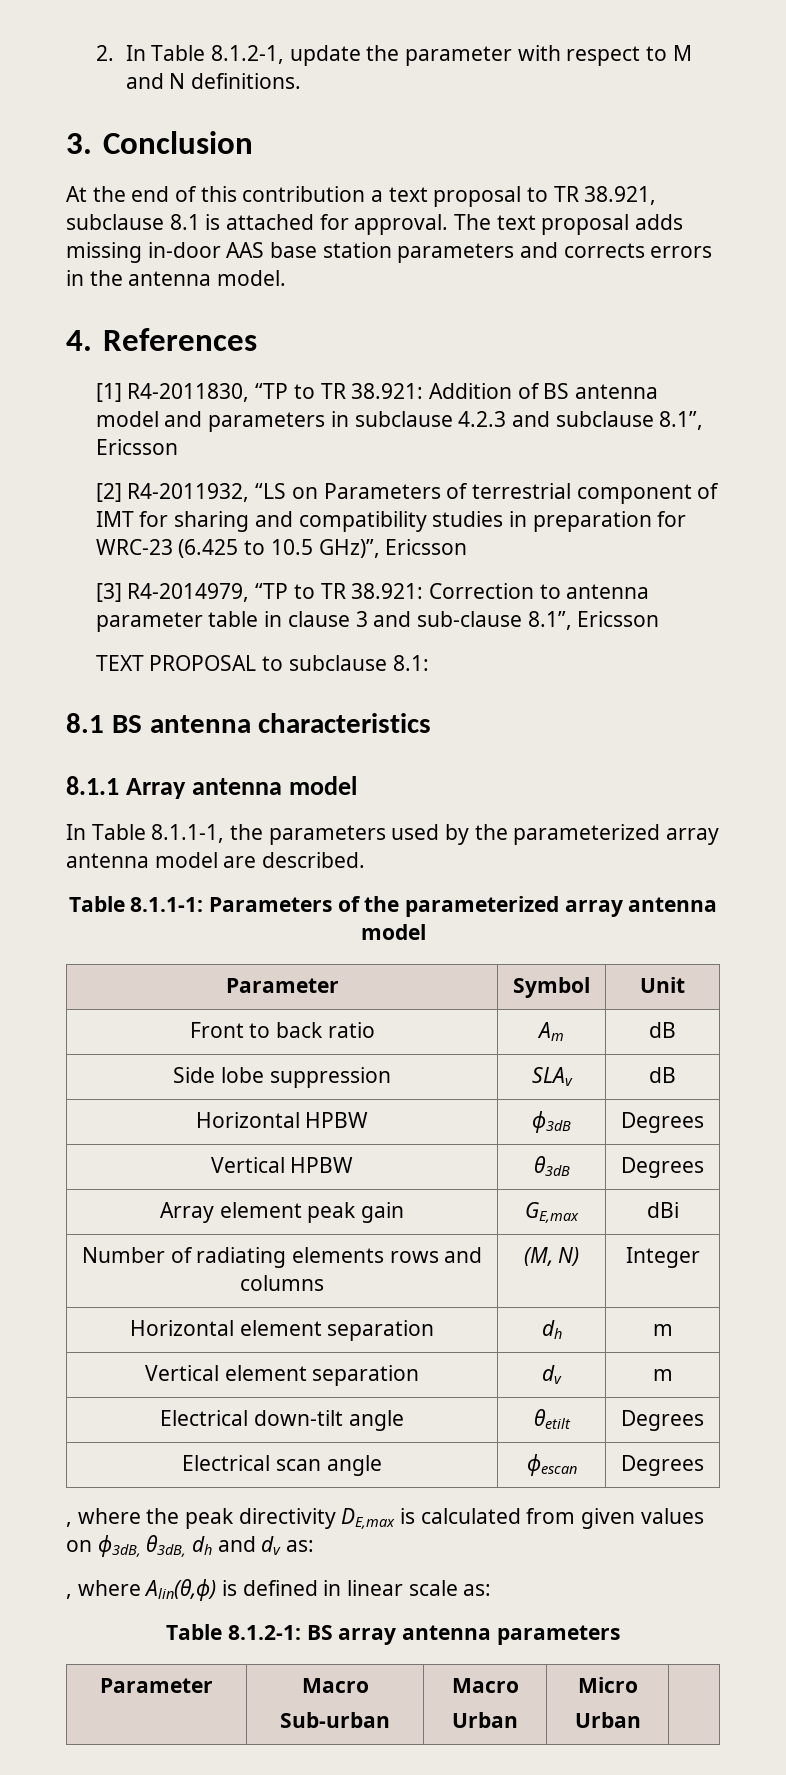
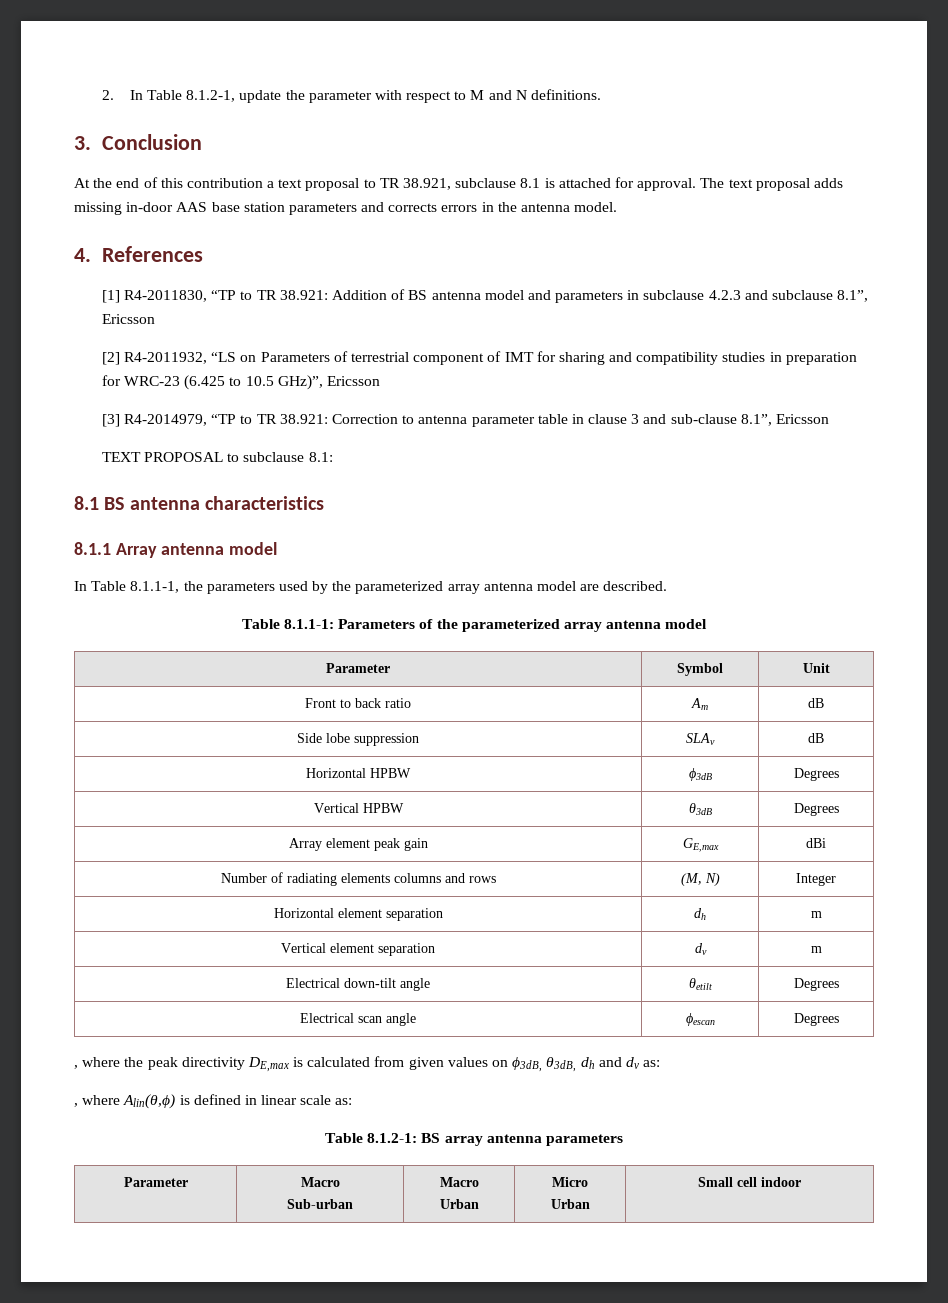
(384, 1255) none -> [393,873,465,883] columns and
[444,1247,483,1263] [240,1275,324,1291] and columns -> (496, 879) none
(641, 1720) none -> [698,1177,801,1187] Small cell indoor

